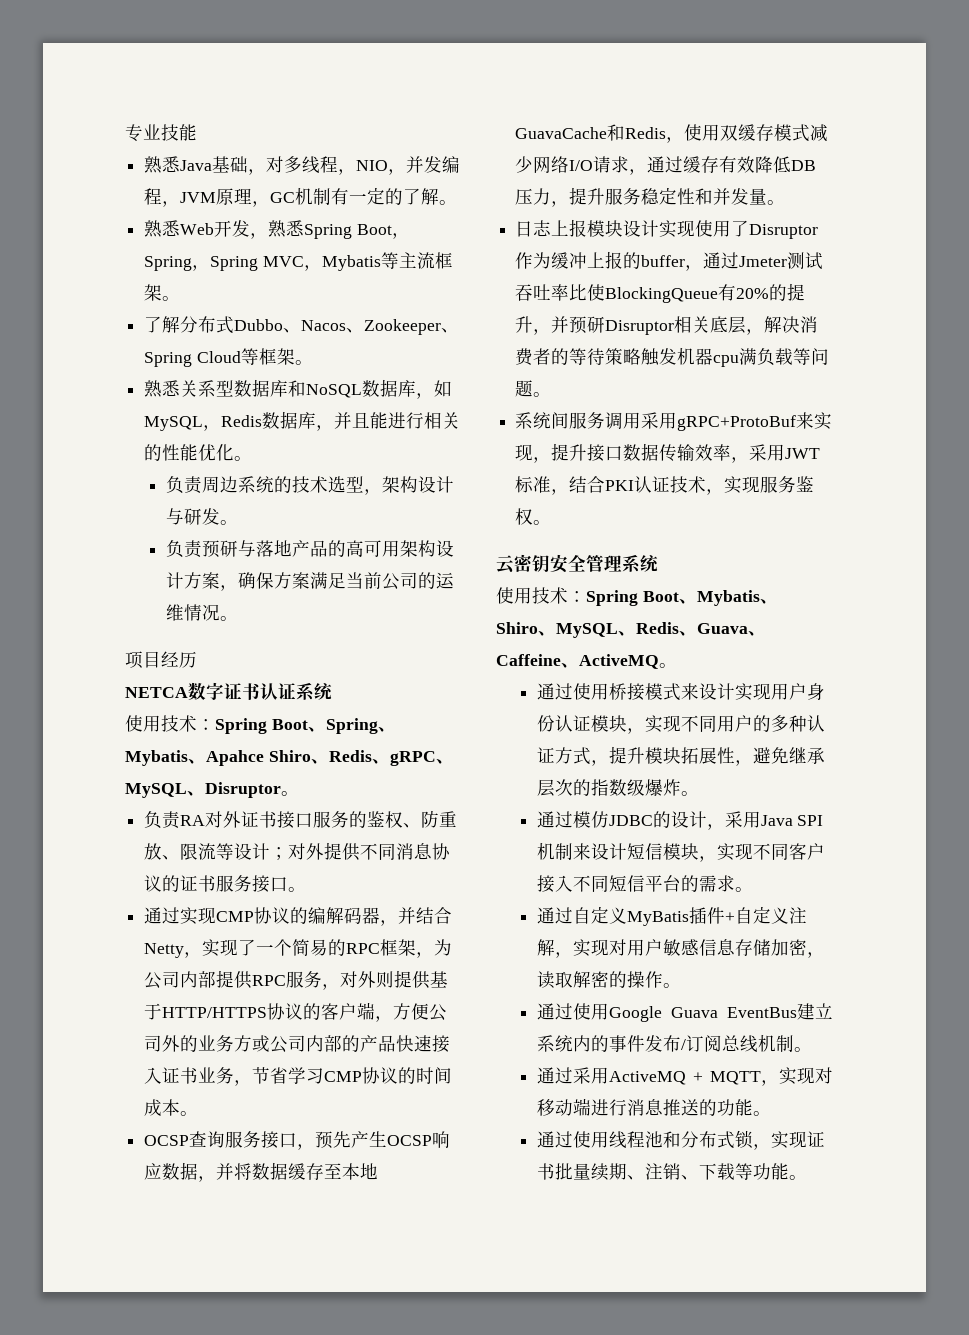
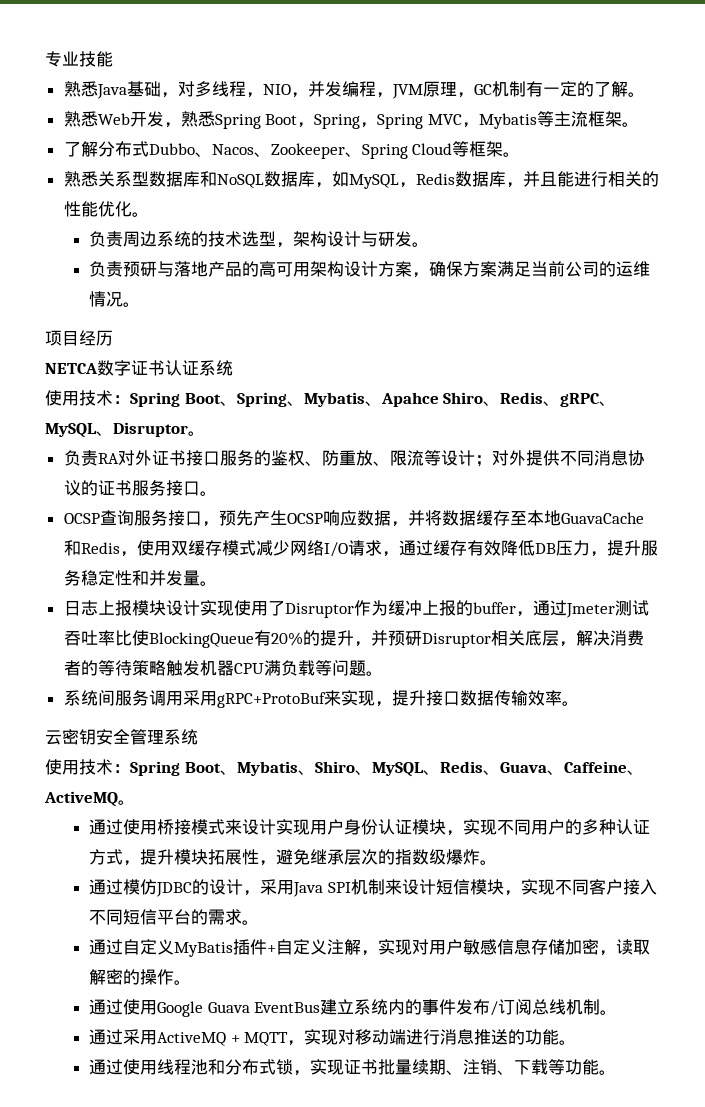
[144,907,453,926] [144,939,453,958] [144,970,449,990] [144,1002,448,1022] [144,1035,451,1053] [144,1067,453,1086] [144,1099,199,1116] // 通过实现CMP协议的编解码器，并结合Netty，实现了一个简易的RPC框架，为公司内部提供RPC服务，对外则提供基于HTTP/HTTPS协议的客户端，方便公司外的业务方或公司内部的产品快速接入证书业务，节省学习CMP协议的时间成本。 -> (217, 493) none
[713,355,740,367] cpu -> [233,663,264,674] CPU
[731,444,821,463] [515,476,815,495] [515,508,534,525] ，采用JWT标准，结合PKI认证技术，实现服务鉴权 -> (562, 698) none

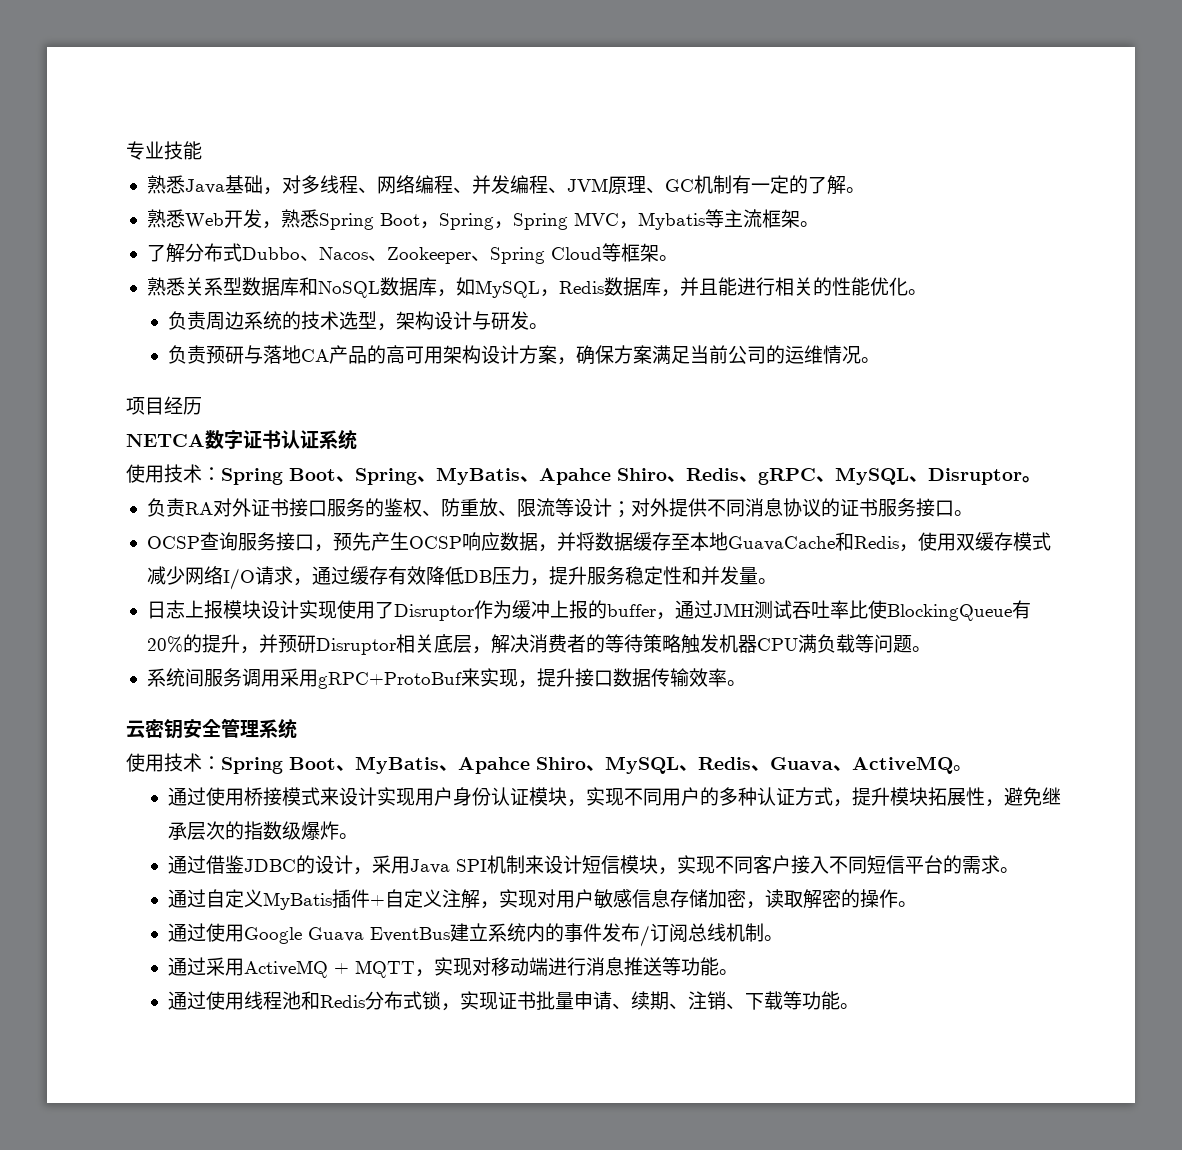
[245,84,308,98] ，NIO， -> [357,175,472,194] 、网络编程、
[375,92,393,98] ， -> [547,187,567,193] 、
[456,92,474,98] ， -> [645,187,665,193] 、
(209, 269) none -> [301,349,330,362] CA
[303,392,365,407] Mybatis -> [436,467,520,485] MyBatis
[565,603,615,618] Jmeter -> [712,603,754,617] JMH
[236,761,315,776] Mybatis、 -> [355,756,530,774] MyBatis、Apahce
[563,761,644,775] Caffeine、 -> (852, 768) none
[123,879,158,895] 模仿 -> [206,855,245,874] 借鉴
[508,1029,526,1045] 的 -> [662,957,682,976] 等
(226, 1067) none -> [320,995,366,1008] Redis
(413, 1067) none -> [574,991,632,1010] 申请、

